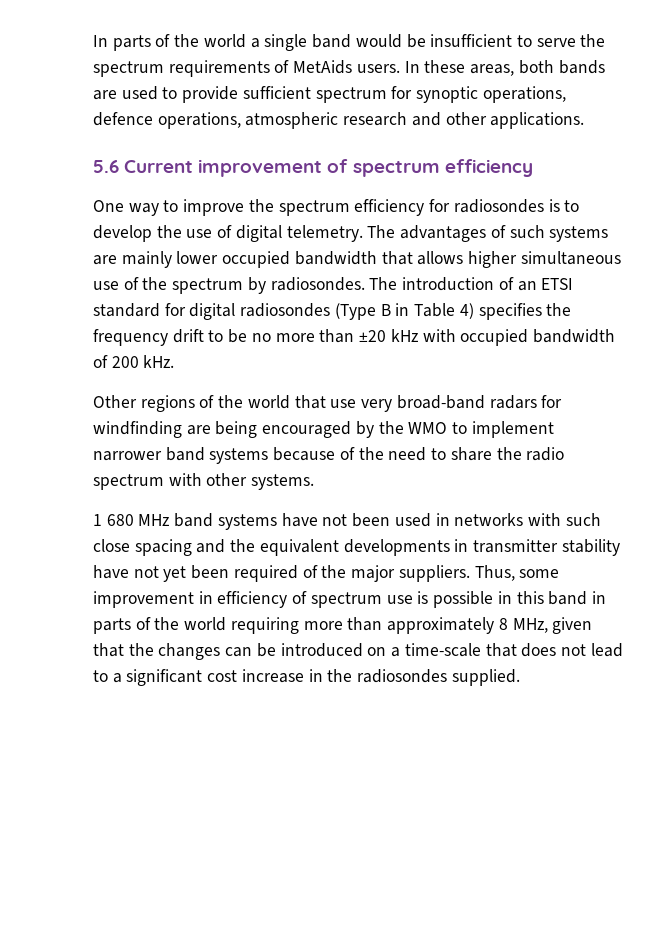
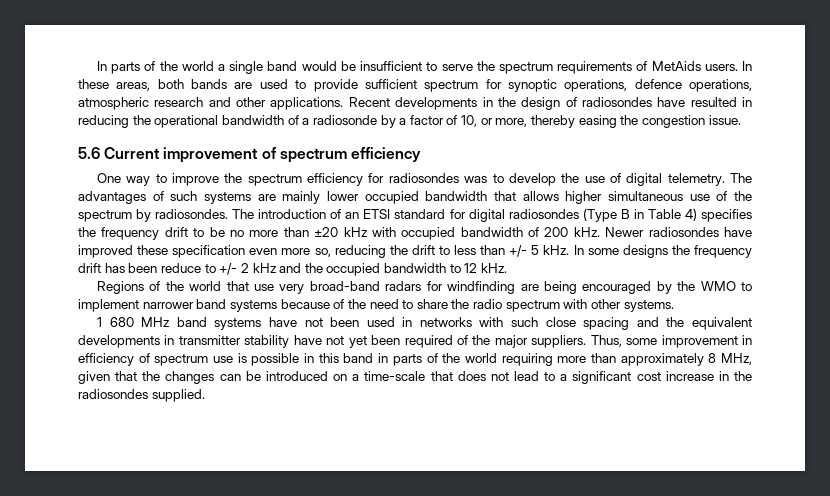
(585, 120) none -> [348,97,752,110] [78,115,741,128] Recent developments in the design of radiosondes have resulted in reducing the operational bandwidth of a radiosonde by a factor of 10, or more, thereby easing the congestion issue.
[548,199,560,212] is -> [464,176,488,183] was
[93,395,195,412] // Other regions -> [605,227,753,237] [78,245,752,258] [78,263,508,276] [96,281,144,294] Newer radiosondes have improved these specification even more so, reducing the drift to less than +/- 5 kHz. In some designs the frequency drift has been reduce to +/- 2 kHz and the occupied bandwidth to 12 kHz. // Regions

